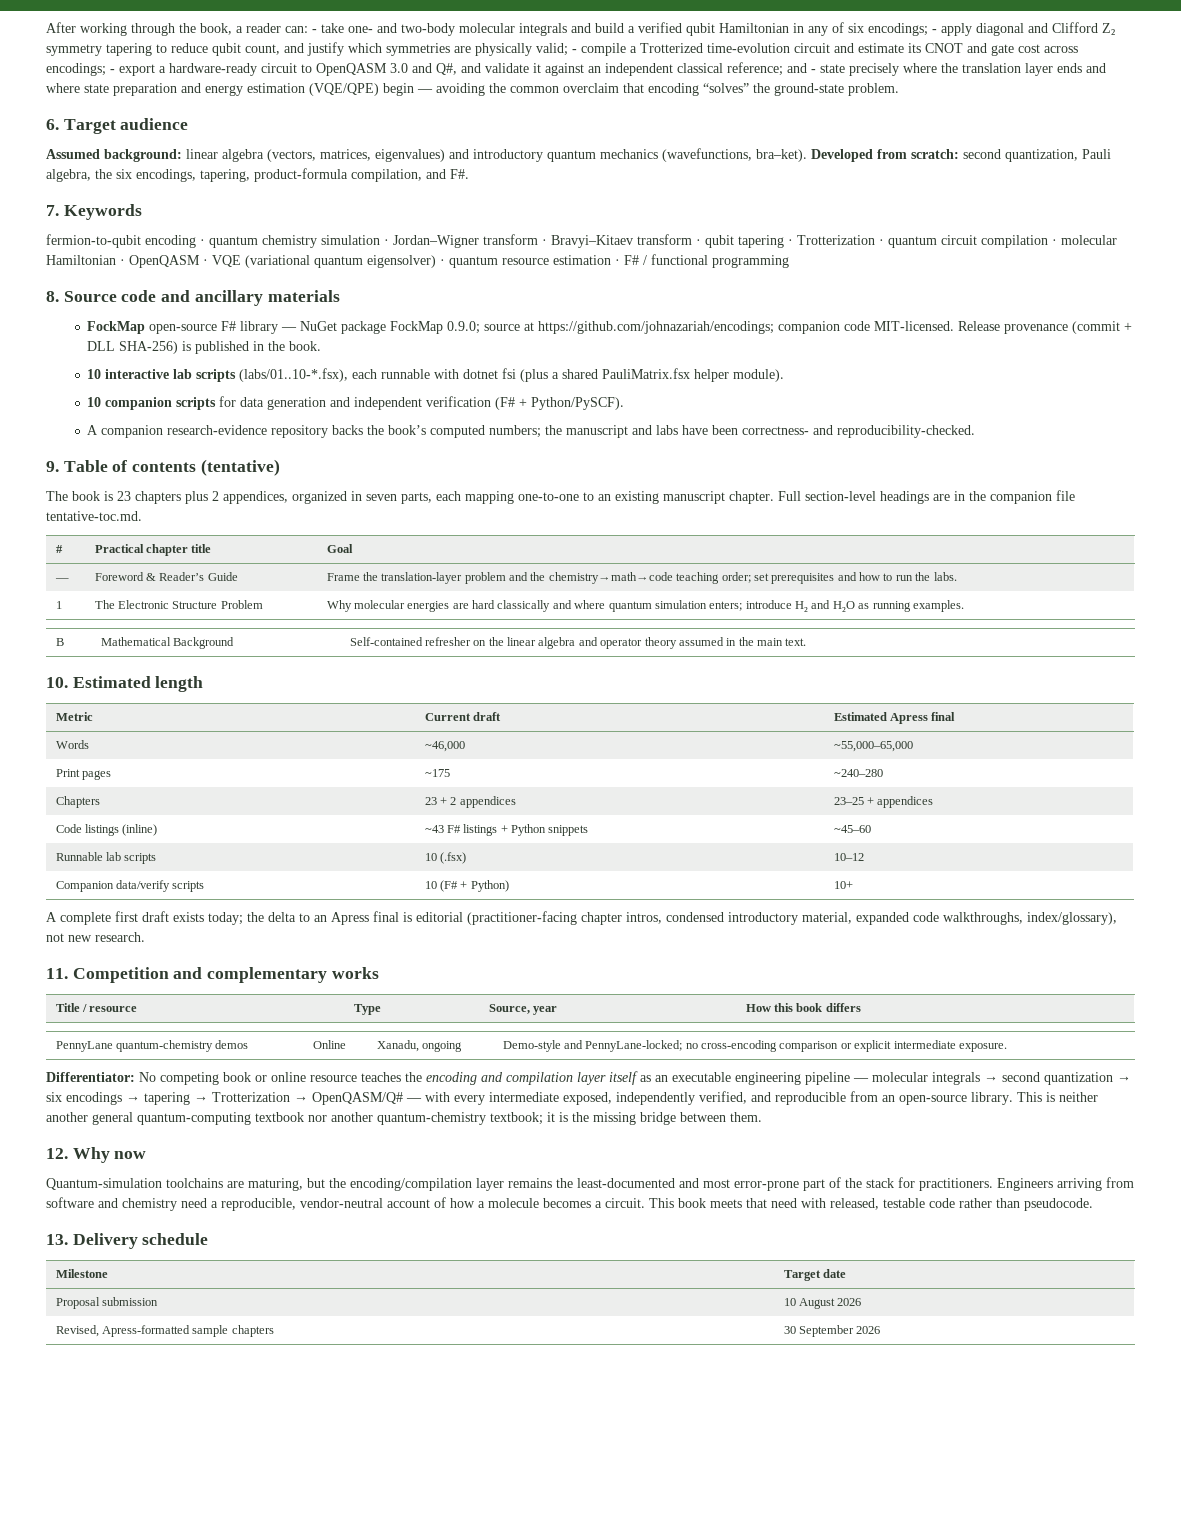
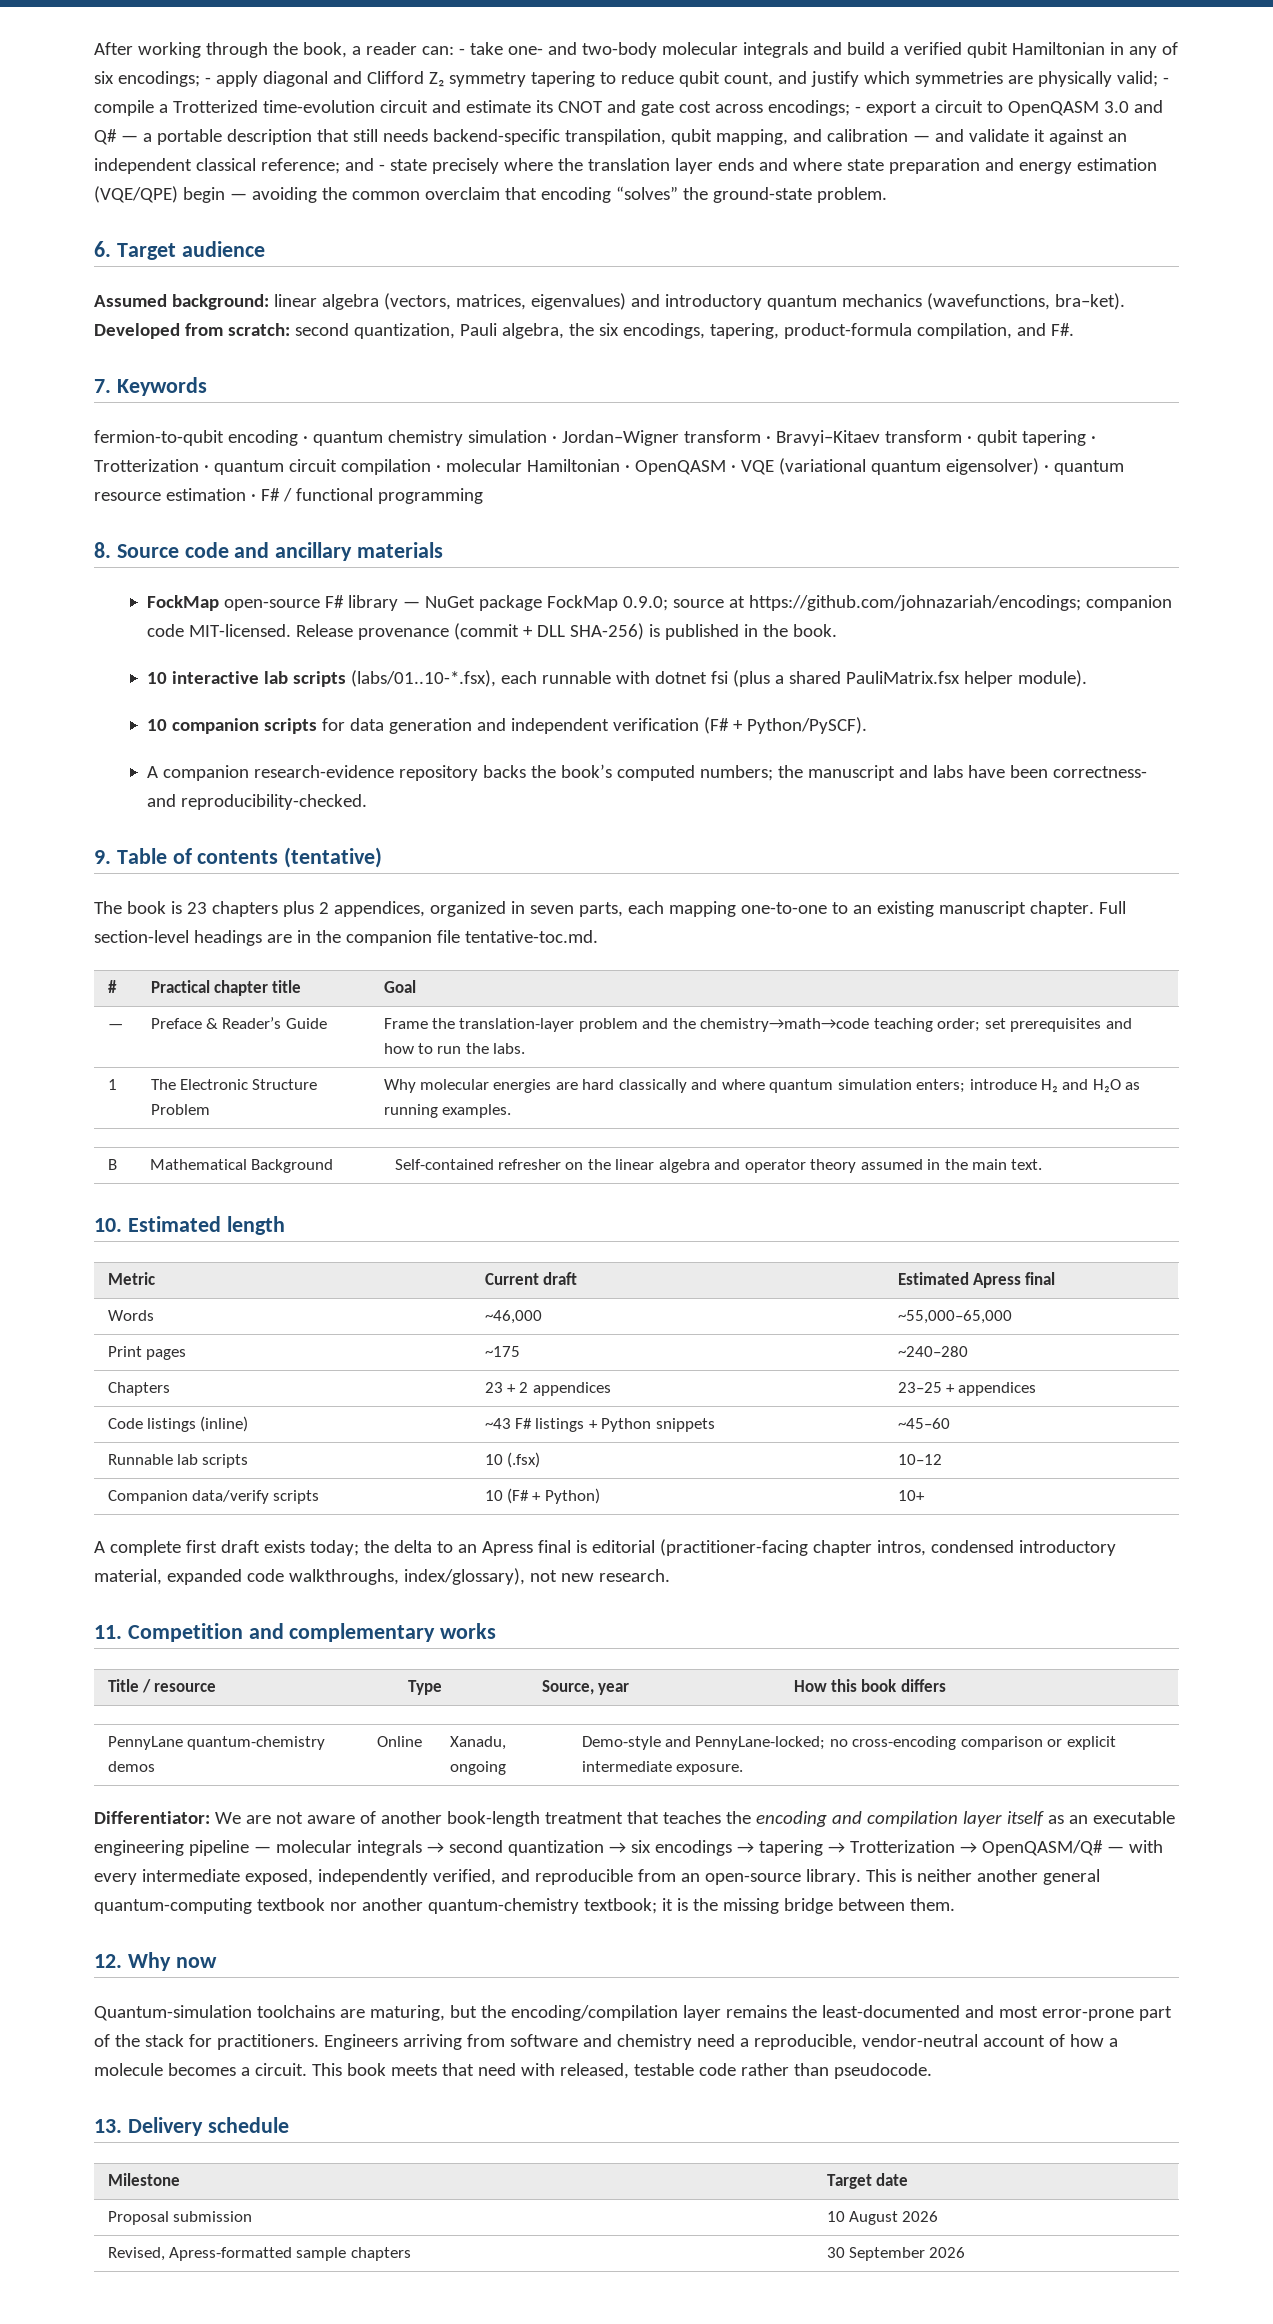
[169,63,257,76] hardware-ready -> (930, 108) none
[436,63,457,75] Q#, -> [94,129,930,145] Q# — a portable description that still needs backend-specific transpilation, qubit mapping, and calibration —
[94,572,144,581] Foreword -> [150,1018,202,1029] Preface
[139,1072,357,1085] No competing book or online resource -> [214,1811,659,1827] We are not aware of another book-length treatment that

